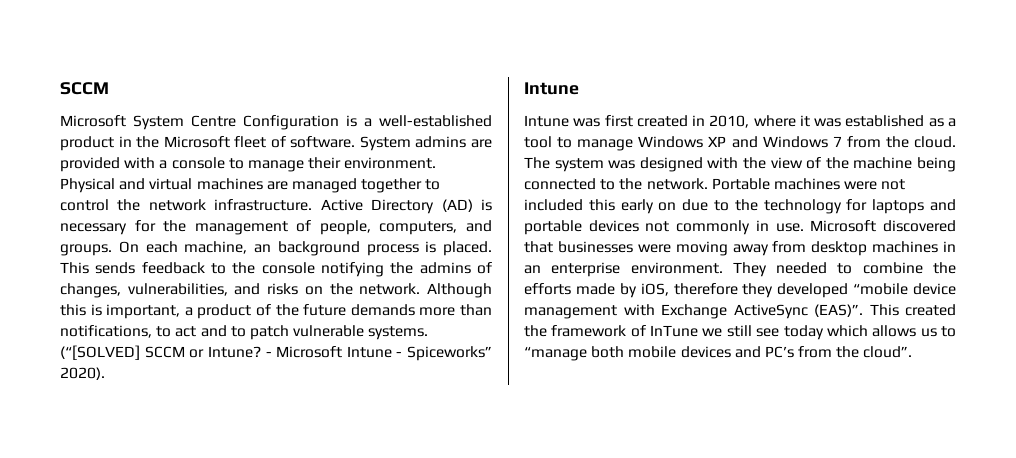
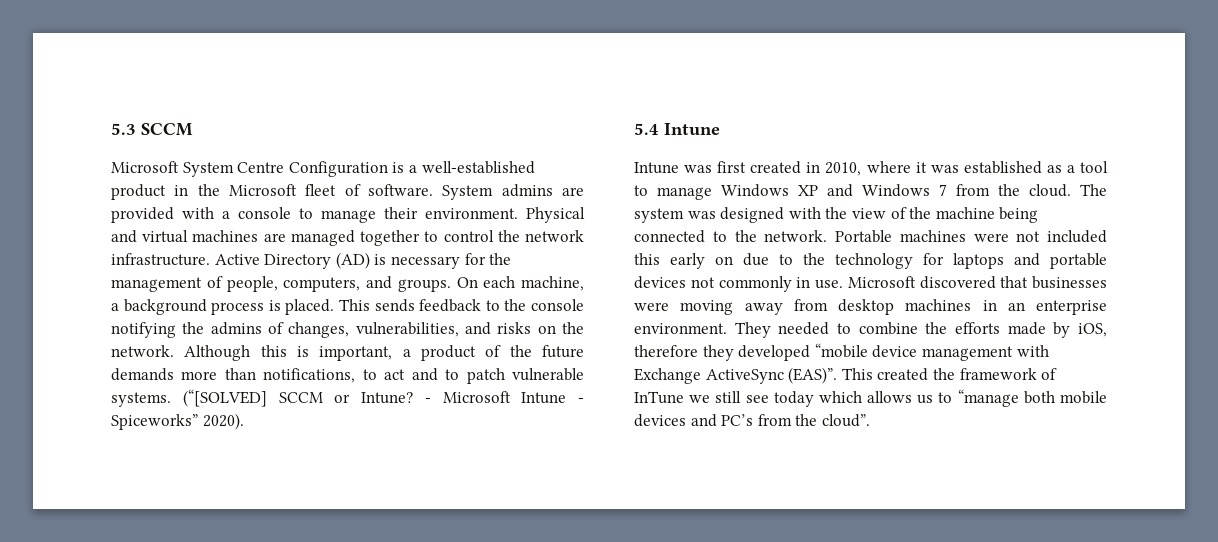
(60, 88) none -> [111,123,136,135] 5.3
[254,244,271,253] an -> [111,303,119,311] a
(105, 373) none -> [634,123,659,135] 5.4

